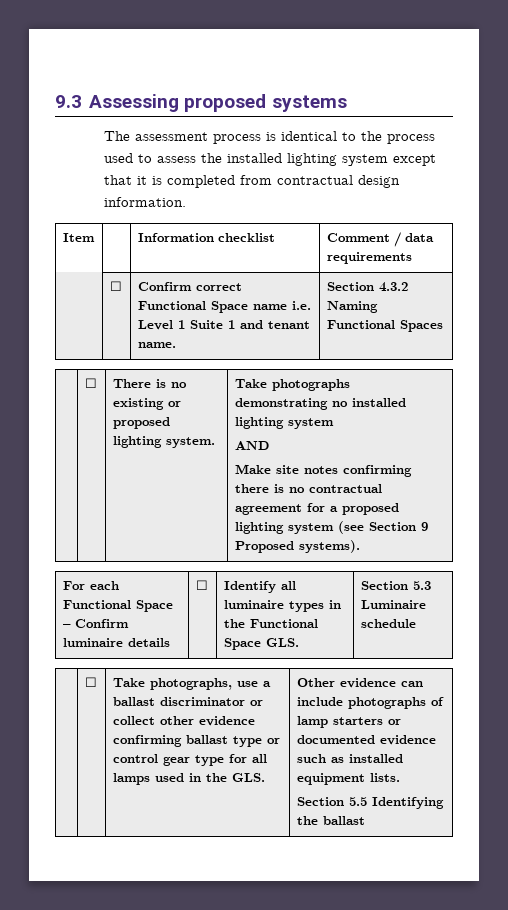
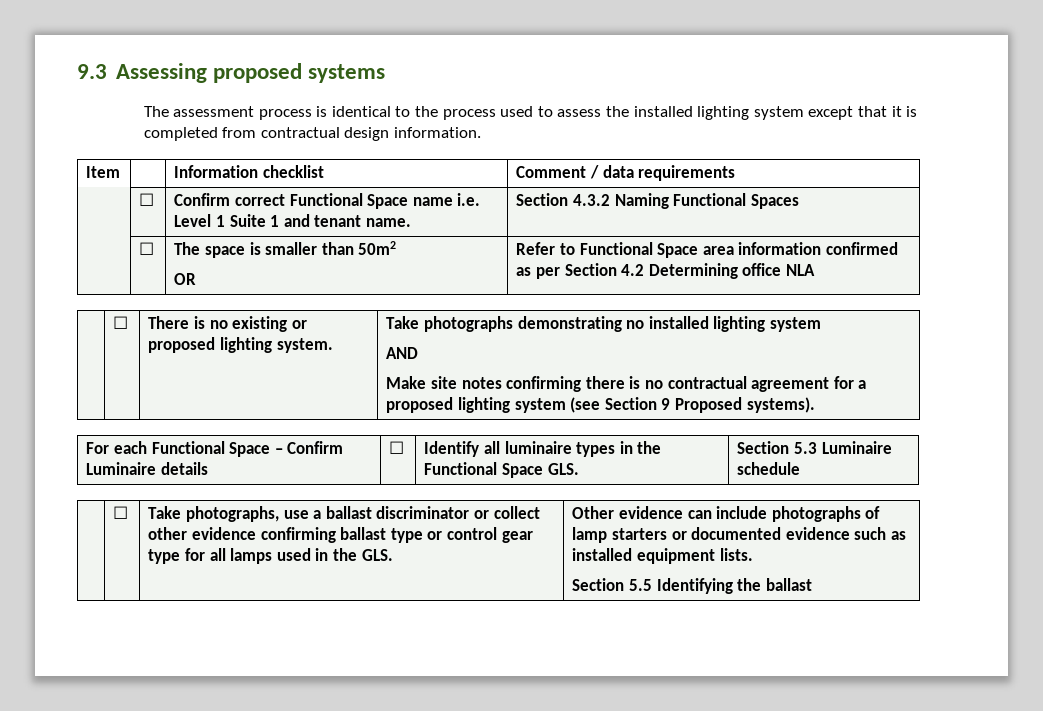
(443, 326) none -> [139,242,155,255] [174,241,397,258] [174,273,197,285] [516,242,898,258] [516,263,815,279] // | ☐ | The space is smaller than 50m2 // OR | Refer to Functional Space area information confirmed as per Section 4.2 Determining office NLA
[62,638,123,647] luminaire -> [86,462,157,475] Luminaire

